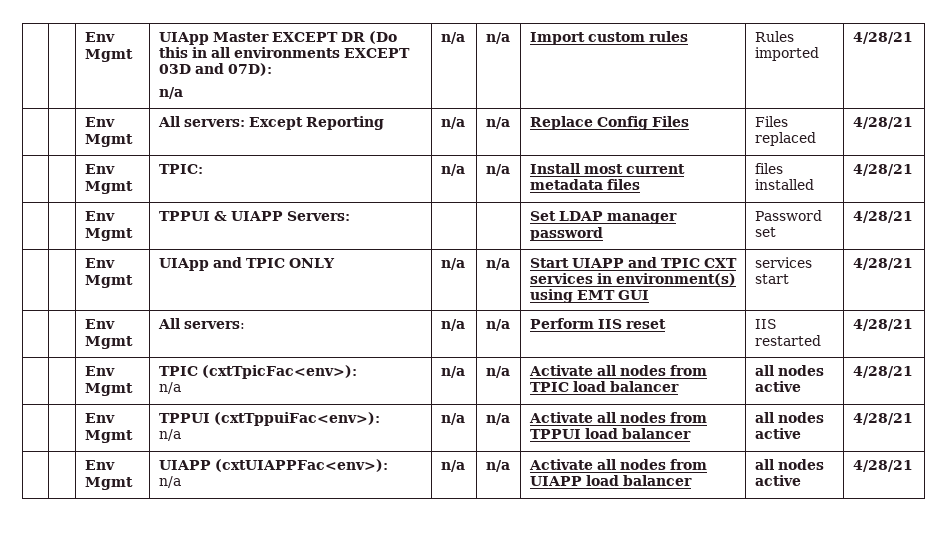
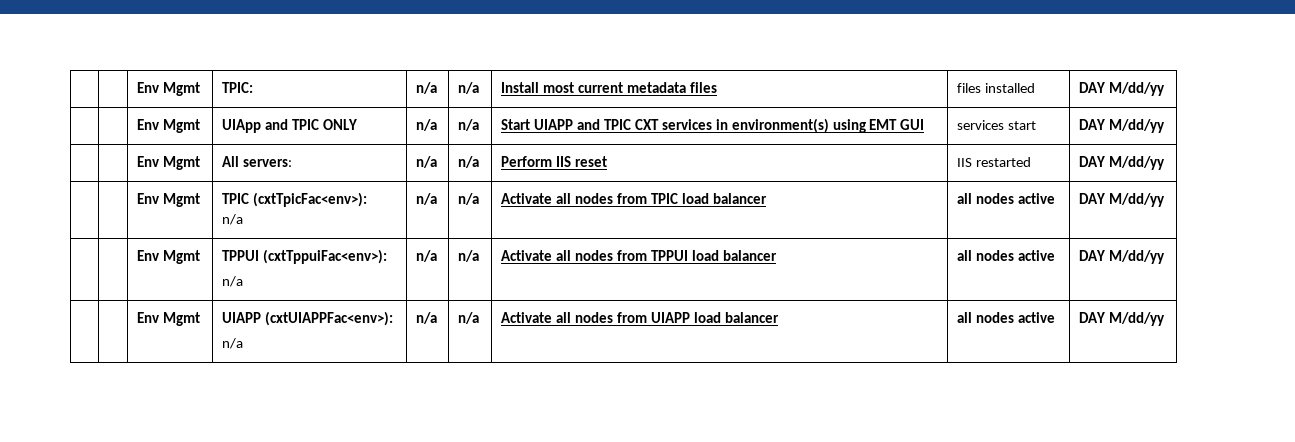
[84,32,115,42] [84,49,133,62] [158,31,397,45] [158,47,410,58] [158,63,272,76] [158,87,183,99] [440,32,465,44] [485,32,510,44] [529,31,688,45] [754,31,794,42] [754,47,819,61] [852,32,913,44] [84,117,115,127] [84,134,133,147] [157,116,384,130] [440,117,465,129] [485,117,510,129] [529,116,689,130] [754,116,788,127] [754,132,816,146] [852,117,913,129] [84,164,115,174] [84,181,133,194] | | Env Mgmt | UIApp Master EXCEPT DR (Do this in all environments EXCEPT 03D and 07D): // n/a | n/a | n/a | Import custom rules | Rules imported | 4/28/21 // | | Env Mgmt | All servers: Except Reporting | n/a | n/a | Replace Config Files | Files replaced | 4/28/21 // | | Env Mgmt -> [137,82,201,96] | | Env Mgmt
[852,164,913,176] [84,211,115,221] [84,228,133,241] [158,211,350,221] [529,211,677,224] [529,227,603,241] [754,210,822,221] [754,227,776,237] [852,211,913,223] 4/28/21 // | | Env Mgmt | TPPUI & UIAPP Servers: | | | Set LDAP manager password | Password set | 4/28/21 -> [1079,82,1166,96] DAY M/dd/yy
[852,258,913,270] 4/28/21 -> [1079,119,1166,133] DAY M/dd/yy
[852,319,913,331] 4/28/21 -> [1079,156,1166,170] DAY M/dd/yy
[852,366,913,378] 4/28/21 -> [1079,193,1166,207] DAY M/dd/yy
[852,413,913,425] 4/28/21 -> [1079,250,1166,264] DAY M/dd/yy
[852,460,913,472] 4/28/21 -> [1079,312,1166,326] DAY M/dd/yy

